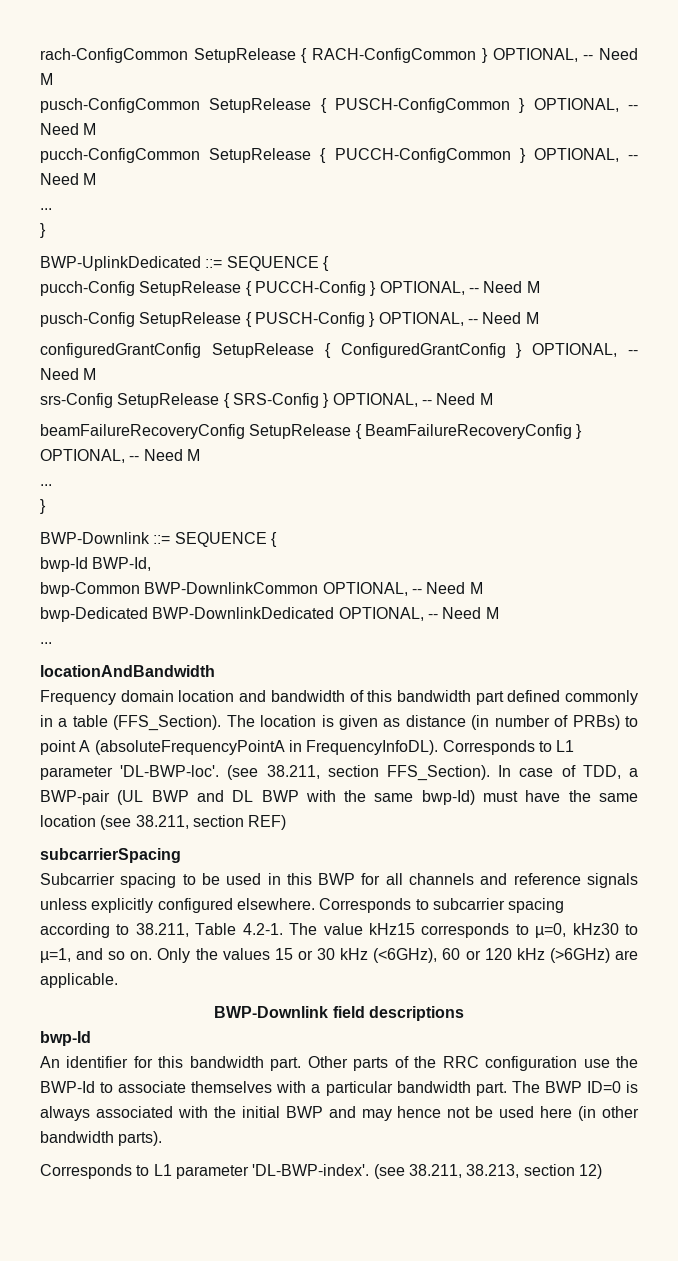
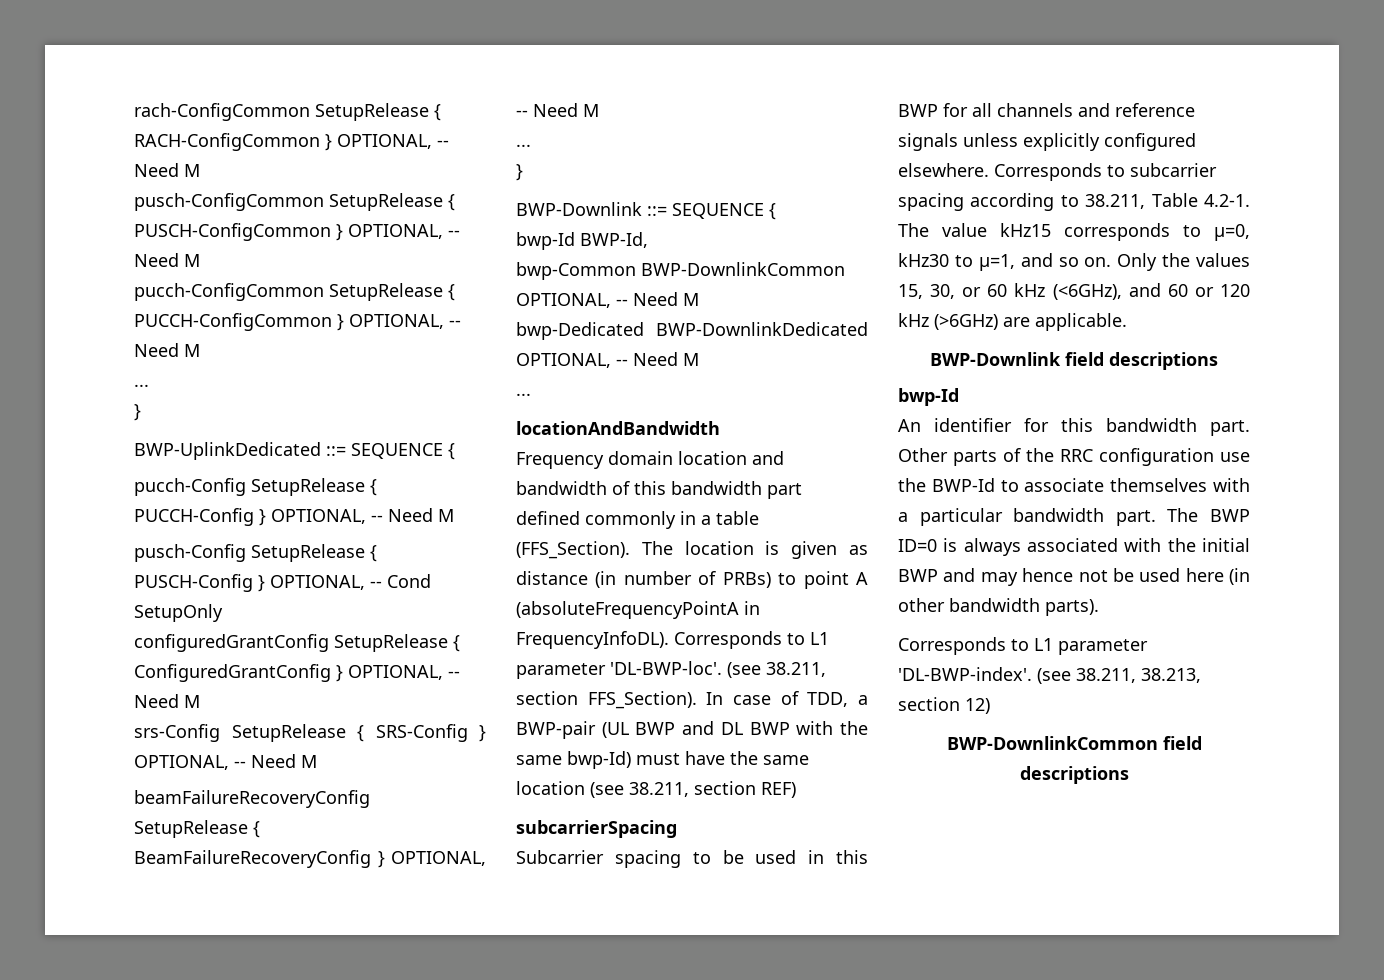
[482,312,539,324] Need M -> [387,574,431,588] [134,604,223,622] Cond SetupOnly
[274,948,336,960] 15 or 30 -> [898,284,1008,299] 15, 30, or 60
(438, 955) none -> [1128,283,1161,297] and
(602, 1171) none -> [946,736,1202,750] [1019,766,1129,784] // BWP-DownlinkCommon field descriptions

